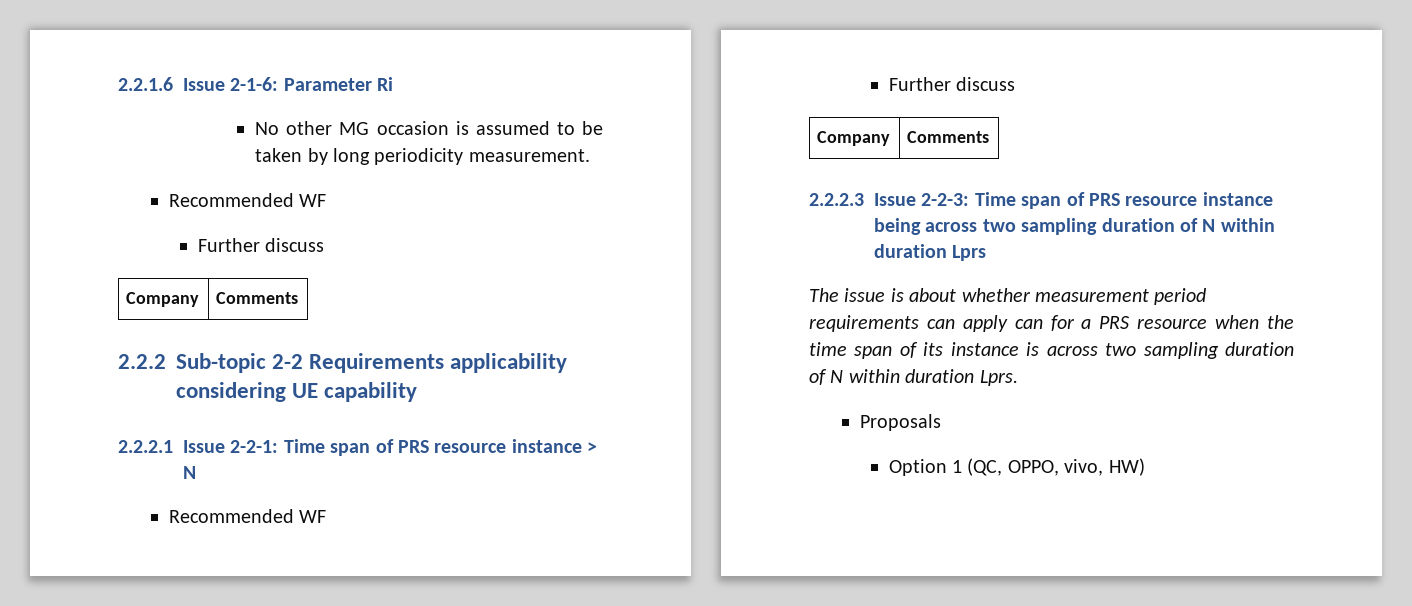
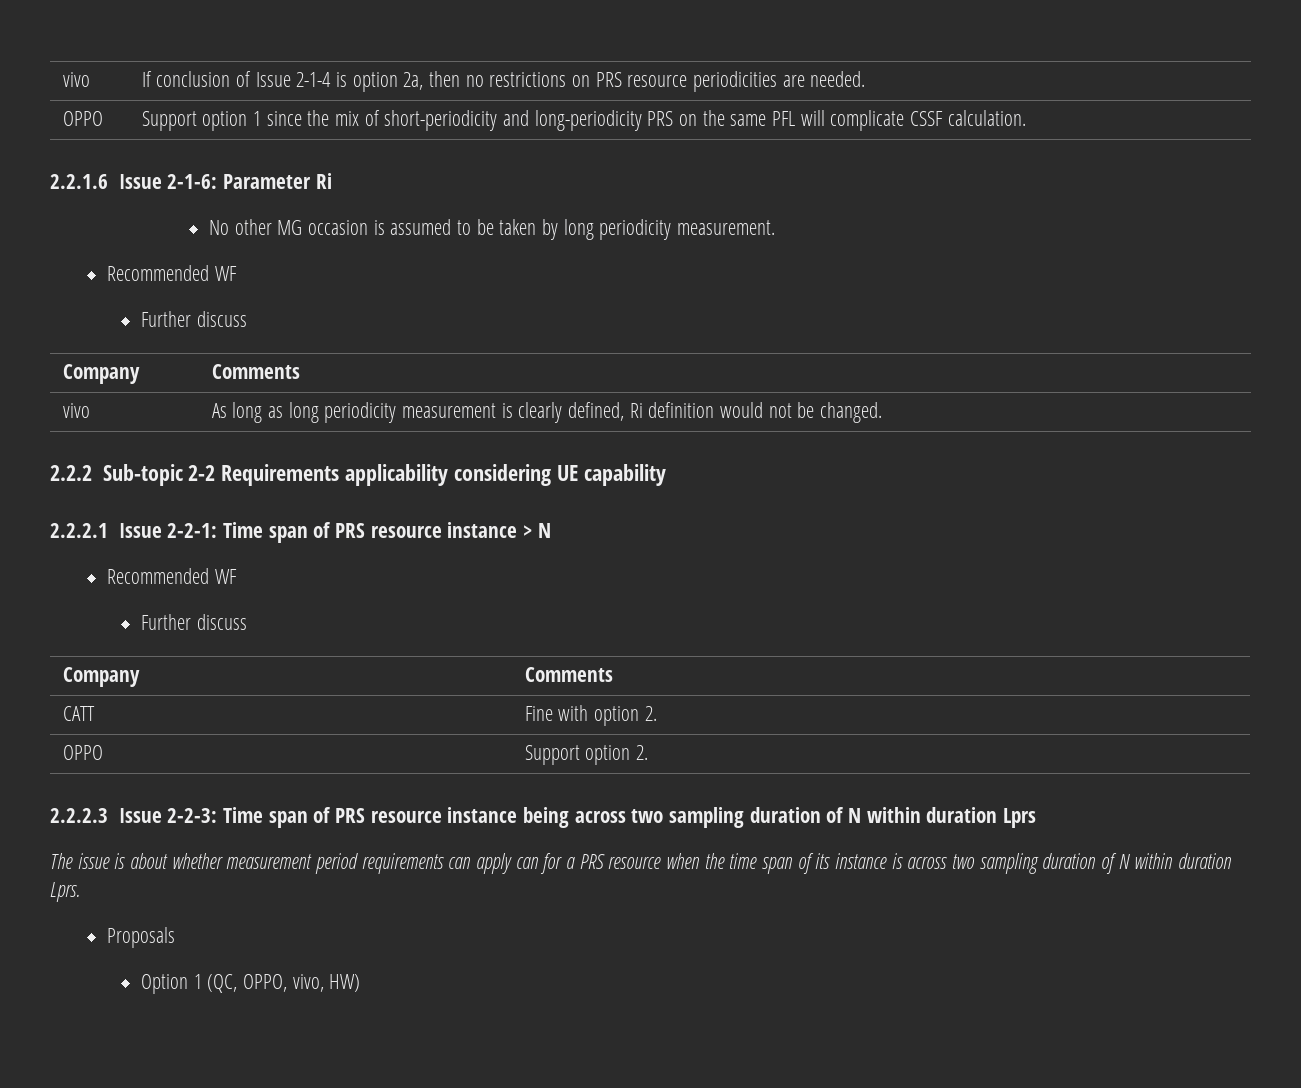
(118, 84) none -> [62,72,90,87] [141,71,866,92] [62,111,103,126] [141,110,1026,131] vivo | If conclusion of Issue 2-1-4 is option 2a, then no restrictions on PRS resource periodicities are needed. // OPPO | Support option 1 since the mix of short-periodicity and long-periodicity PRS on the same PFL will complicate CSSF calculation. //
(299, 298) none -> [62,403,90,418] [211,402,883,423] // vivo | As long as long periodicity measurement is clearly defined, Ri definition would not be changed.
(990, 137) none -> [62,706,95,721] [524,705,657,726] [62,745,103,760] [524,745,648,765] // CATT | Fine with option 2. // OPPO | Support option 2.

